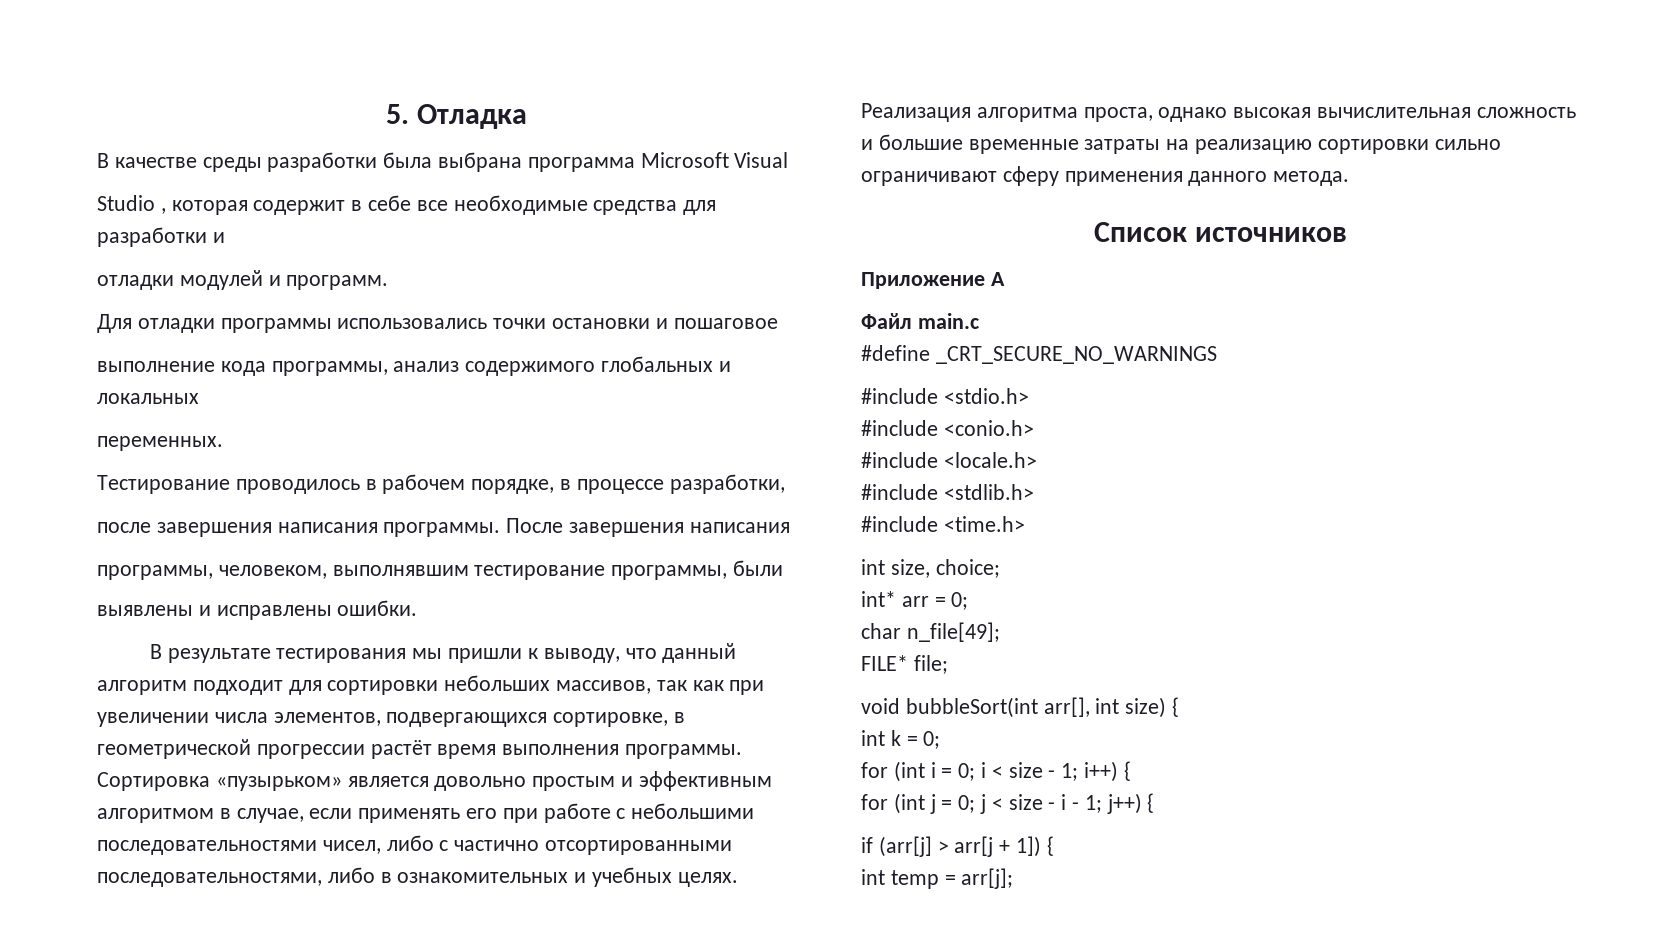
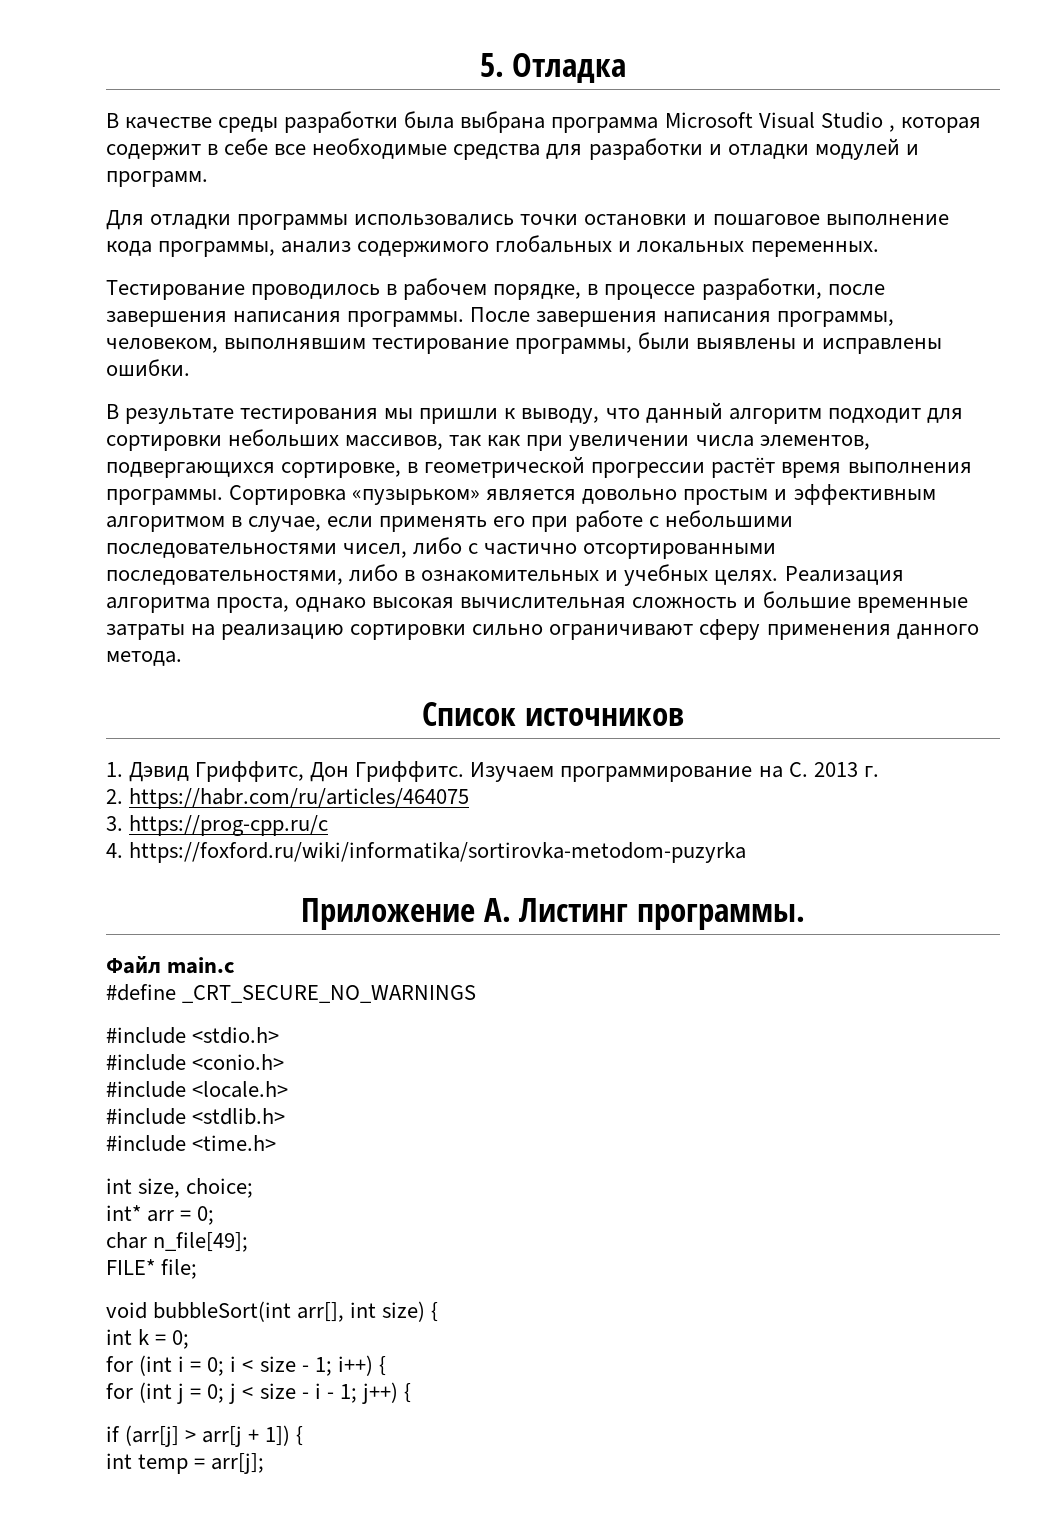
(789, 160) // -> (815, 120) none
(225, 237) // -> (722, 149) none
(778, 323) // -> (820, 220) none
(199, 398) // -> (745, 247) none
(785, 484) // -> (822, 289) none
(790, 527) // -> (772, 317) none
(784, 568) // -> (691, 341) none
[861,272,1005,289] Приложение А -> [106,761,879,782] [106,788,470,809] [106,815,329,836] [106,842,747,863] [300,898,806,930] 1. Дэвид Гриффитс, Дон Гриффитс. Изучаем программирование на С. 2013 г. // 2. https://habr.com/ru/articles/464075 // 3. https://prog-cpp.ru/c // 4. https://foxford.ru/wiki/informatika/sortirovka-metodom-puzyrka // Приложение А. Листинг программы.

